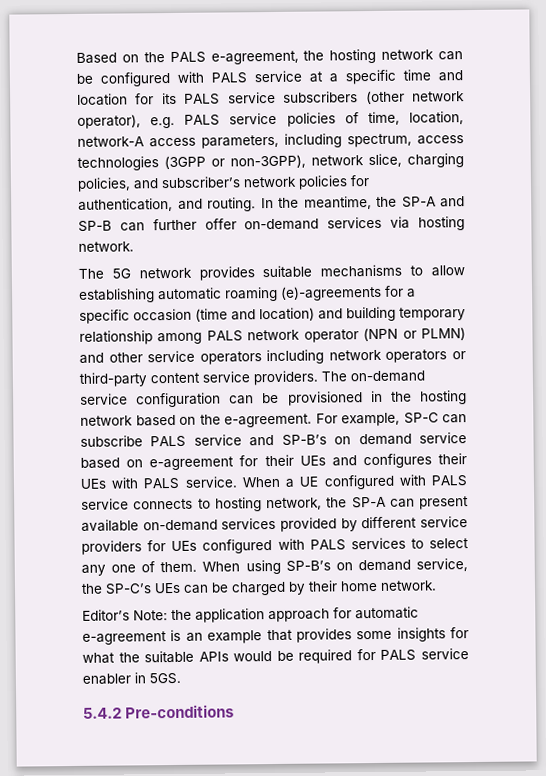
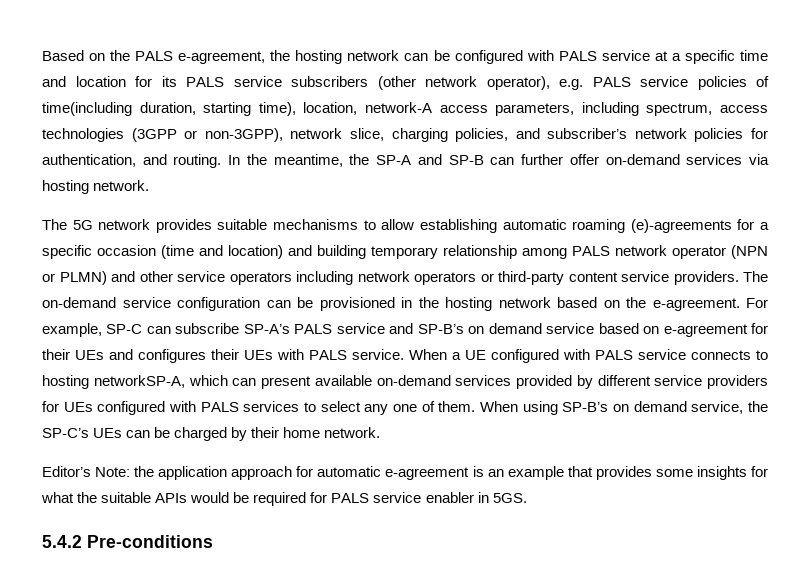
[367,111,400,126] time, -> [42,102,296,116] time(including duration, starting time),
(143, 441) none -> [243,324,290,334] SP-A’s
[266,496,386,511] network, the SP-A -> [93,375,228,388] networkSP-A, which

